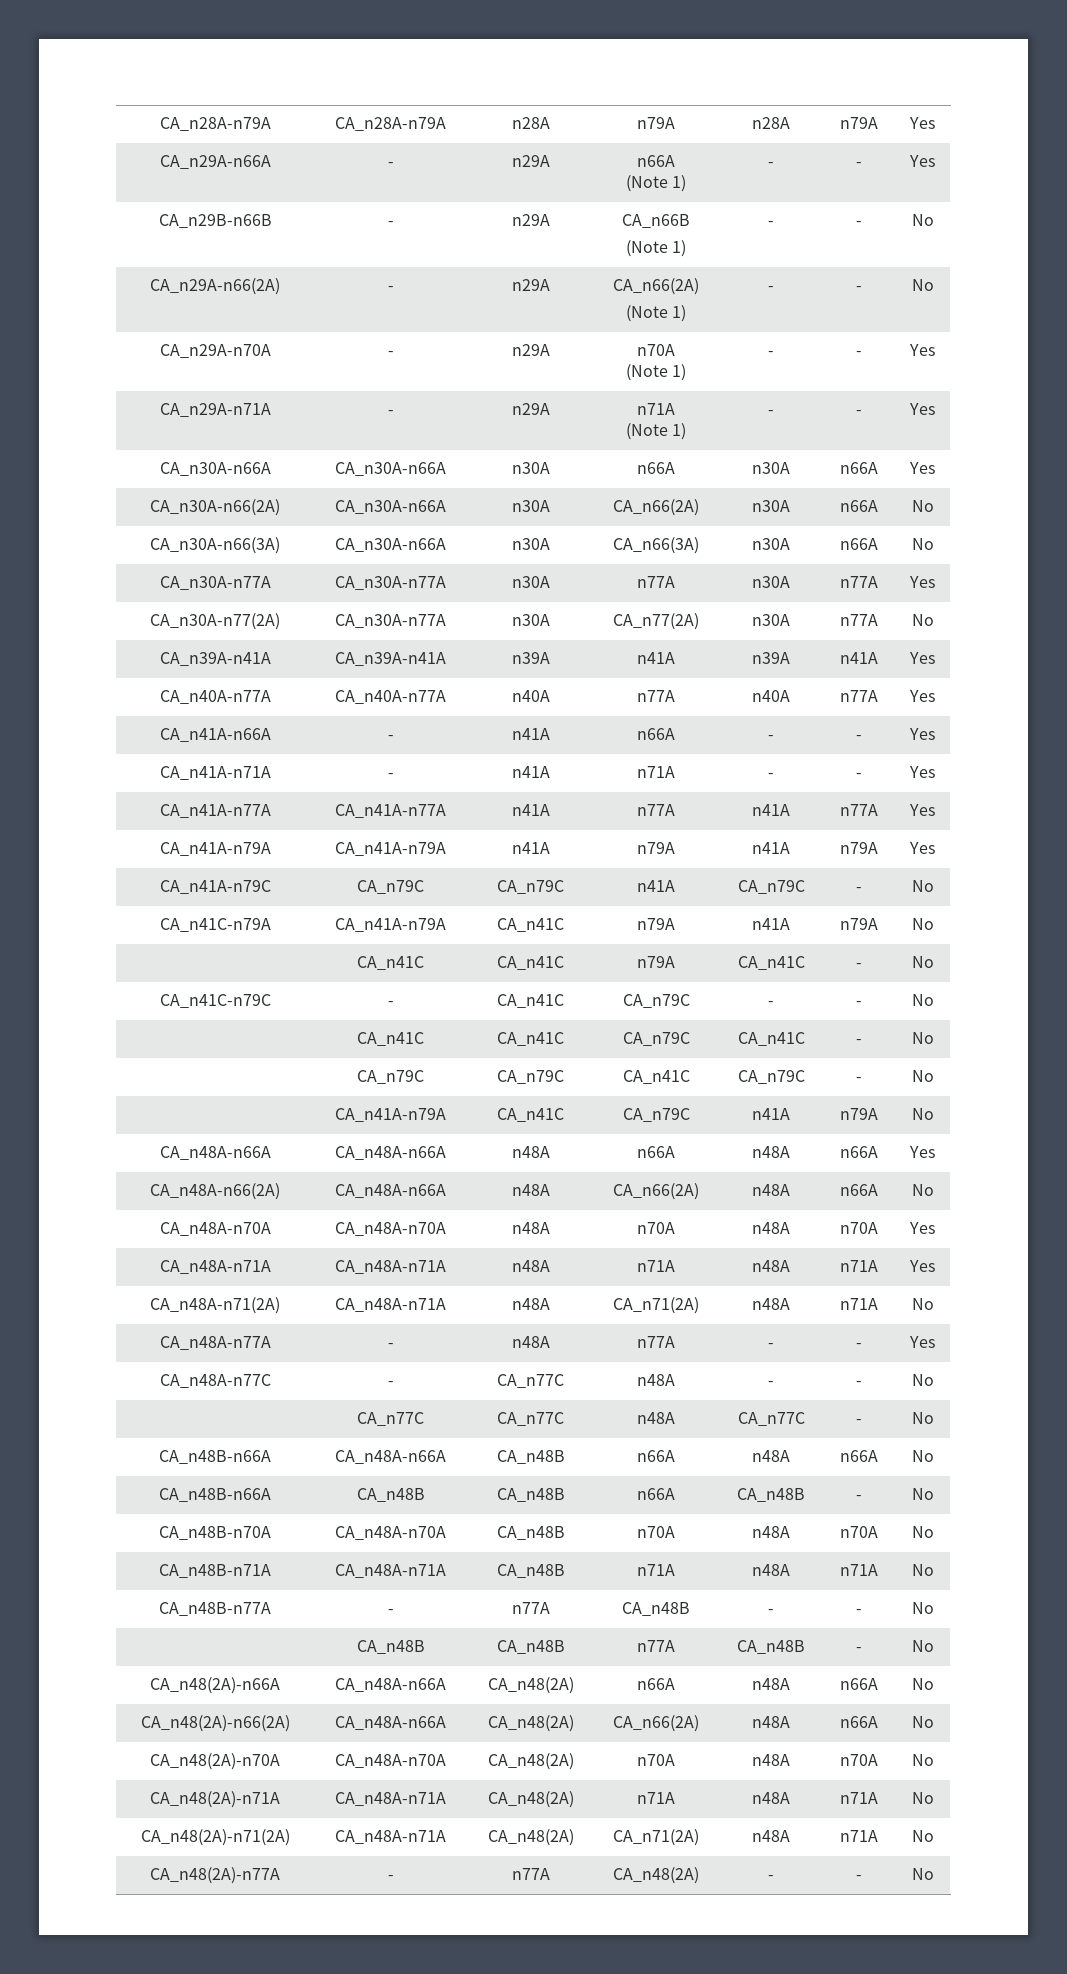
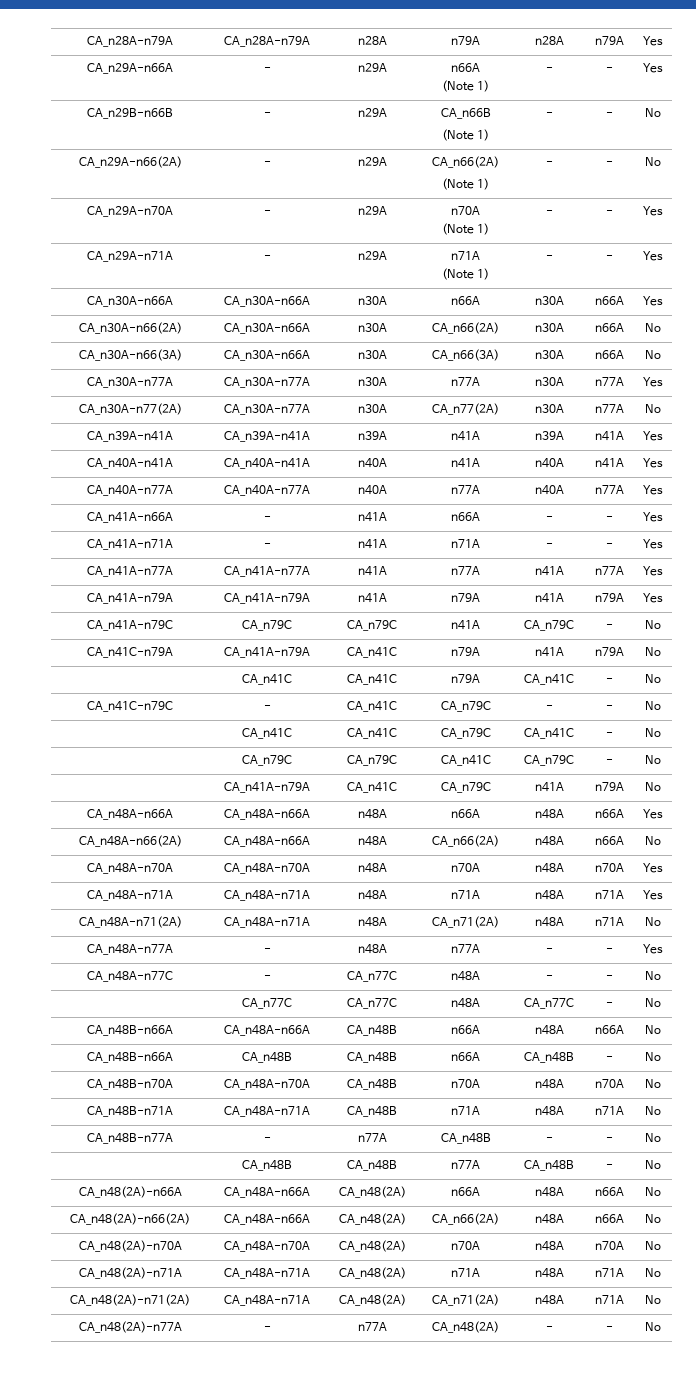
(935, 658) none -> [87,458,173,469] [224,458,310,469] [357,458,387,468] [451,458,480,468] [534,458,564,468] [595,458,624,468] [642,458,663,468] // CA_n40A-n41A | CA_n40A-n41A | n40A | n41A | n40A | n41A | Yes

